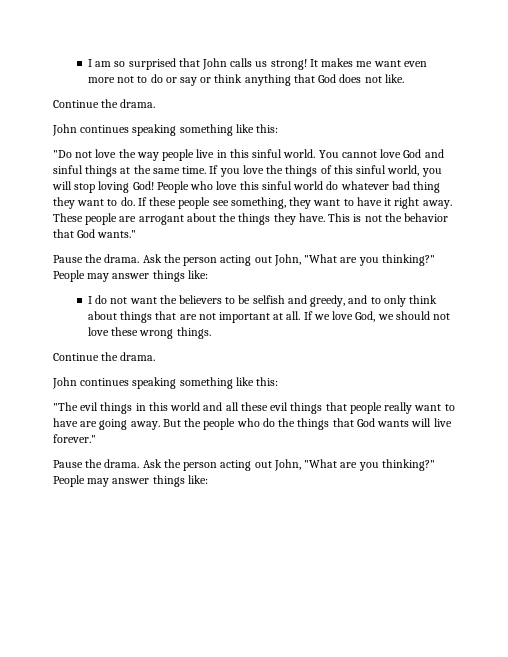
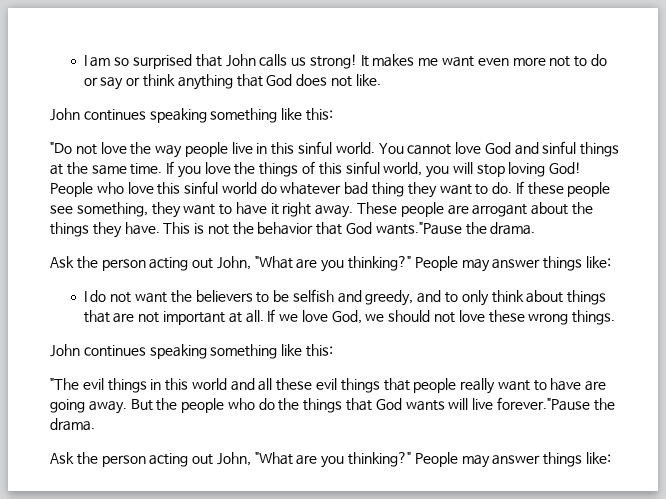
[53,99,156,108] // Continue the drama. -> (381, 80) none
[97,230,137,238] [53,254,140,263] wants." // Pause the drama. -> [375,222,536,235] wants."Pause the drama. //
[53,352,156,361] // Continue the drama. -> (616, 317) none
[53,434,96,443] [53,459,140,468] forever." // Pause the drama. -> [496,397,615,411] [50,418,95,431] forever."Pause the drama. //

